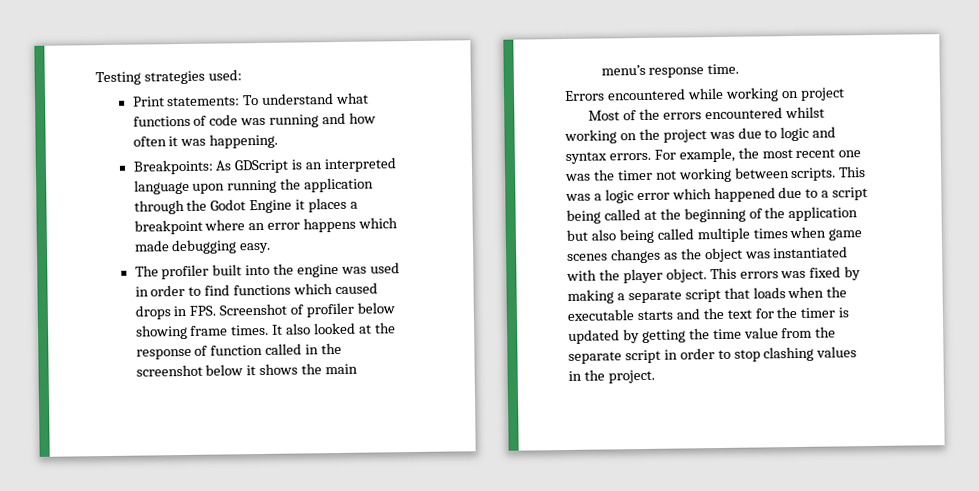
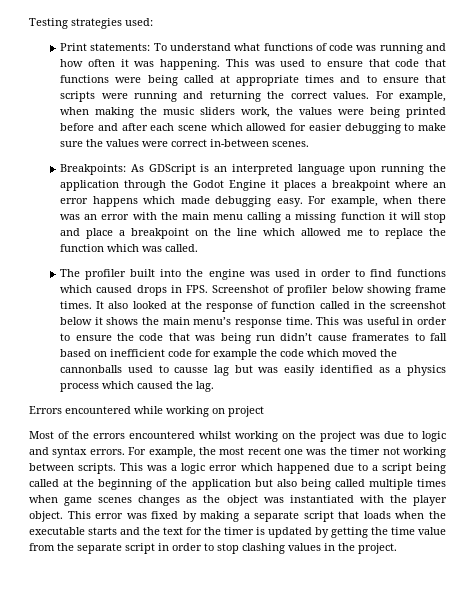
(279, 141) none -> [225,59,446,67] [60,75,446,86] [60,91,446,102] [60,107,446,118] [60,123,446,134] [60,139,310,147] This was used to ensure that code that functions were being called at appropriate times and to ensure that scripts were running and returning the correct values. For example, when making the music sliders work, the values were being printed before and after each scene which allowed for easier debugging to make sure the values were correct in-between scenes.
(272, 248) none -> [308,196,447,207] [60,212,446,223] [60,228,446,239] [60,244,199,252] For example, when there was an error with the main menu calling a missing function it will stop and place a breakpoint on the line which allowed me to replace the function which was called.
(740, 69) none -> [316,317,448,325] [60,333,448,344] [60,349,398,360] [60,365,446,376] [60,381,215,392] This was useful in order to ensure the code that was being run didn’t cause framerates to fall based on inefficient code for example the code which moved the cannonballs used to causse lag but was easily identified as a physics process which caused the lag.
[739,271,779,279] errors -> [95,513,124,519] error

